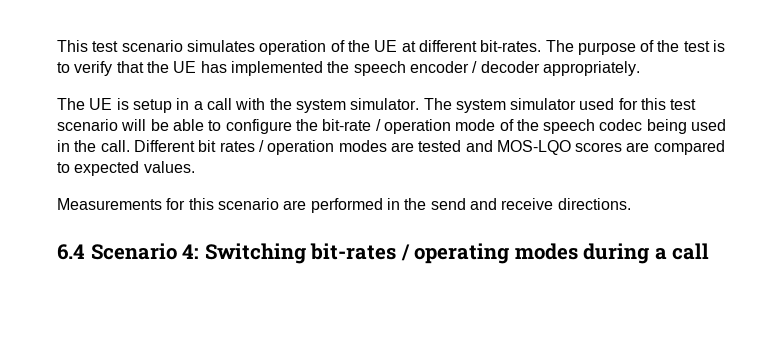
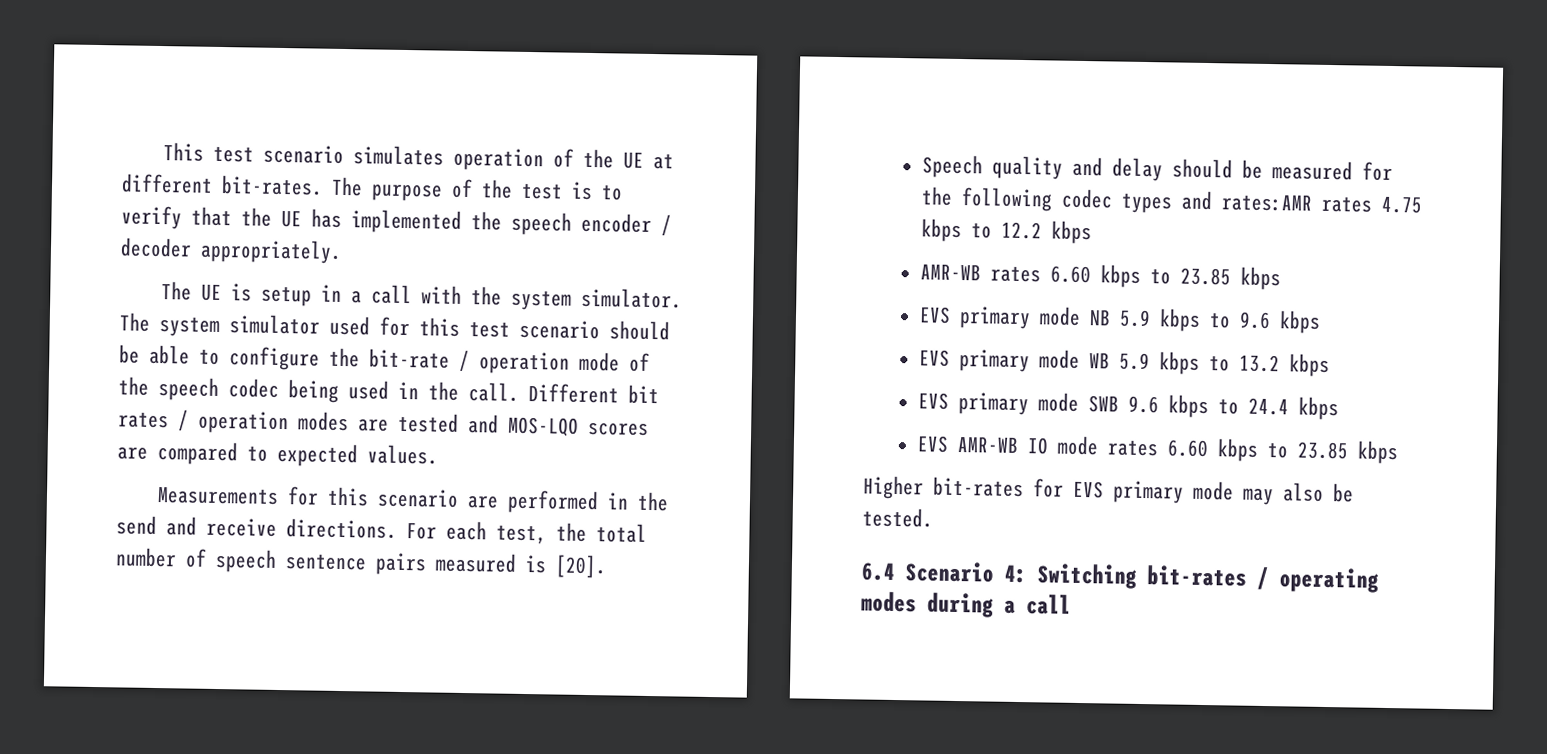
[121,119,147,131] will -> [609,320,670,341] should
(631, 204) none -> [406,520,647,545] [115,547,607,579] [922,154,1394,182] [921,186,1424,214] [921,218,1093,245] [920,263,1282,291] [919,306,1322,334] [919,349,1331,378] [918,392,1340,421] [917,435,1400,465] [863,475,1354,506] [862,507,933,528] For each test, the total number of speech sentence pairs measured is [20]. // Speech quality and delay should be measured for the following codec types and rates:AMR rates 4.75 kbps to 12.2 kbps // AMR-WB rates 6.60 kbps to 23.85 kbps // EVS primary mode NB 5.9 kbps to 9.6 kbps // EVS primary mode WB 5.9 kbps to 13.2 kbps // EVS primary mode SWB 9.6 kbps to 24.4 kbps // EVS AMR-WB IO mode rates 6.60 kbps to 23.85 kbps // Higher bit-rates for EVS primary mode may also be tested.

